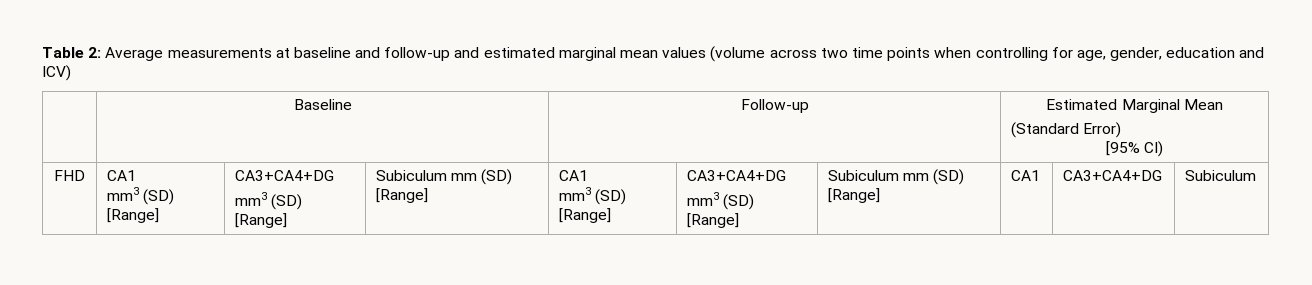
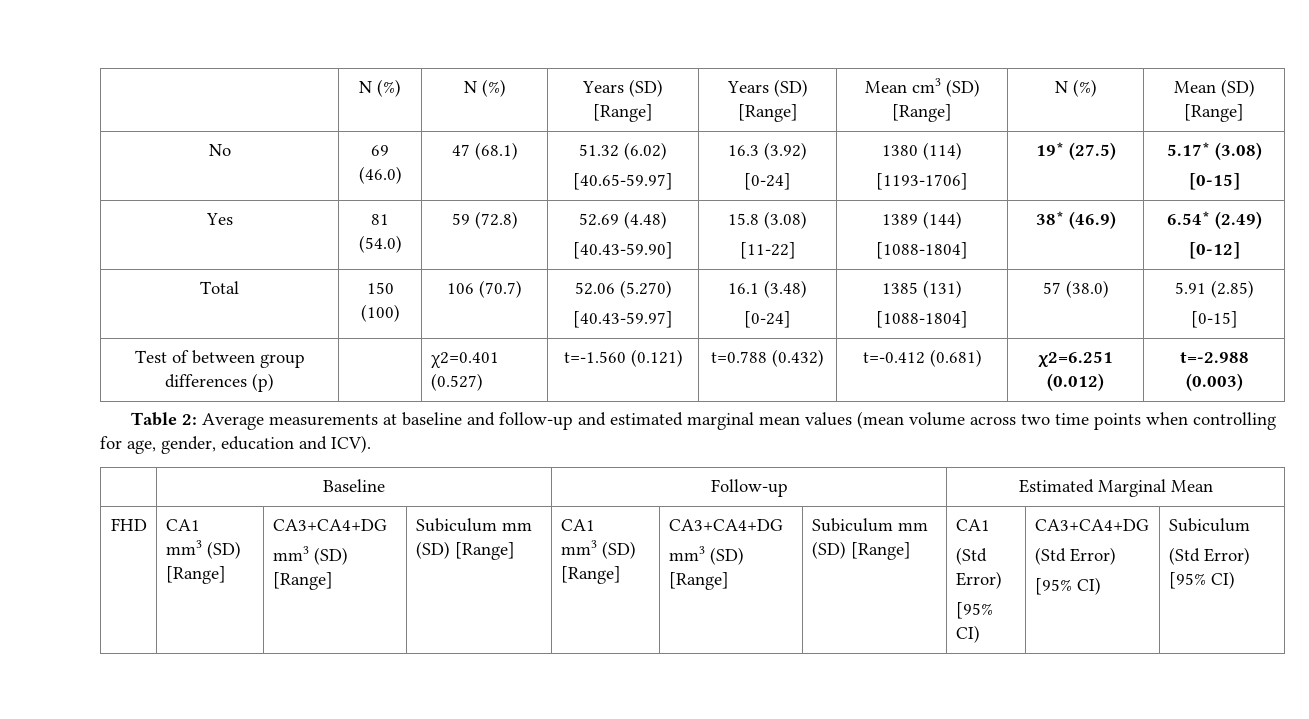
(42, 52) none -> [359,79,401,97] [463,79,506,97] [582,79,663,97] [593,104,653,122] [726,79,808,97] [737,104,798,122] [864,78,980,97] [892,104,952,122] [1054,79,1097,97] [1173,79,1255,97] [1184,104,1244,122] [208,144,231,156] [371,145,389,156] [358,166,402,184] [451,142,518,160] [579,142,667,160] [573,173,673,190] [728,142,807,160] [744,173,791,190] [882,142,962,160] [876,173,968,190] [1035,142,1116,160] [1166,142,1262,160] [1188,173,1240,190] [205,213,233,225] [371,214,389,225] [358,235,402,253] [451,211,518,229] [579,211,667,229] [573,242,673,259] [728,211,807,229] [739,242,796,259] [882,211,962,229] [876,242,968,259] [1035,211,1116,229] [1166,211,1262,229] [1188,242,1240,259] [200,281,239,294] [366,282,394,294] [360,304,400,322] [447,280,522,298] [574,280,672,298] [573,311,673,328] [728,280,807,298] [744,311,791,328] [882,280,962,298] [876,311,968,328] [1042,280,1109,298] [1174,280,1254,298] [1190,311,1238,328] [134,350,305,368] [165,373,274,392] [430,352,499,369] [430,373,483,391] [563,349,683,367] [711,349,824,367] [862,349,982,367] [1038,351,1113,368] [1047,373,1104,391] [1179,352,1249,363] [1185,373,1243,391] | N (%) | N (%) | Years (SD) [Range] | Years (SD) [Range] | Mean cm3 (SD) [Range] | N (%) | Mean (SD) [Range] // No | 69 (46.0) | 47 (68.1) | 51.32 (6.02) // [40.65-59.97] | 16.3 (3.92) // [0-24] | 1380 (114) // [1193-1706] | 19* (27.5) | 5.17* (3.08) // [0-15] // Yes | 81 (54.0) | 59 (72.8) | 52.69 (4.48) // [40.43-59.90] | 15.8 (3.08) // [11-22] | 1389 (144) // [1088-1804] | 38* (46.9) | 6.54* (2.49) // [0-12] // Total | 150 (100) | 106 (70.7) | 52.06 (5.270) // [40.43-59.97] | 16.1 (3.48) // [0-24] | 1385 (131) // [1088-1804] | 57 (38.0) | 5.91 (2.85) // [0-15] // Test of between group differences (p) | | χ2=0.401 (0.527) | t=-1.560 (0.121) | t=0.788 (0.432) | t=-0.412 (0.681) | χ2=6.251 (0.012) | t=-2.988 (0.003) //
[710,46,766,62] (volume -> [857,411,966,429] (mean volume
[42,65,71,81] ICV) -> [331,435,371,453] ICV).
[1011,122,1122,138] [1105,141,1164,157] // (Standard Error) // [95% CI) -> (1213, 486) none
[1063,170,1163,181] [1185,170,1257,181] | CA3+CA4+DG | Subiculum -> [955,547,987,565] [955,571,1002,589] [955,602,993,619] [955,625,980,643] [1034,519,1149,531] [1034,547,1116,565] [1034,577,1101,595] [1168,518,1250,532] [1168,547,1250,565] [1168,571,1235,589] // (Std Error) // [95% CI) | CA3+CA4+DG // (Std Error) // [95% CI) | Subiculum // (Std Error) [95% CI)

